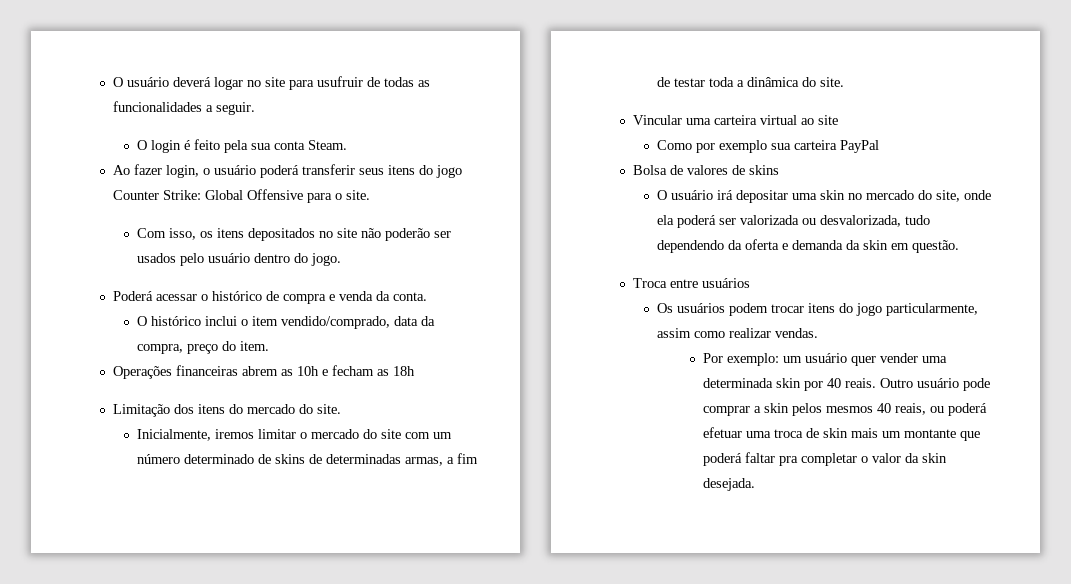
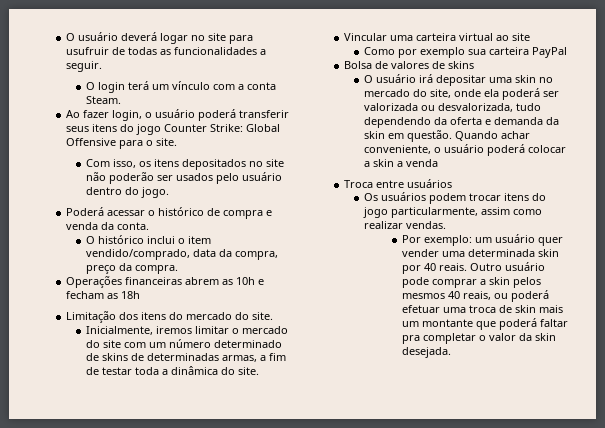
[183,139,271,153] é feito pela sua -> [127,81,244,90] terá um vínculo com a
[221,341,269,351] do item. -> [118,263,178,274] da compra.
(959, 246) none -> [454,131,530,141] [363,144,566,156] [363,159,438,167] Quando achar conveniente, o usuário poderá colocar a skin a venda

